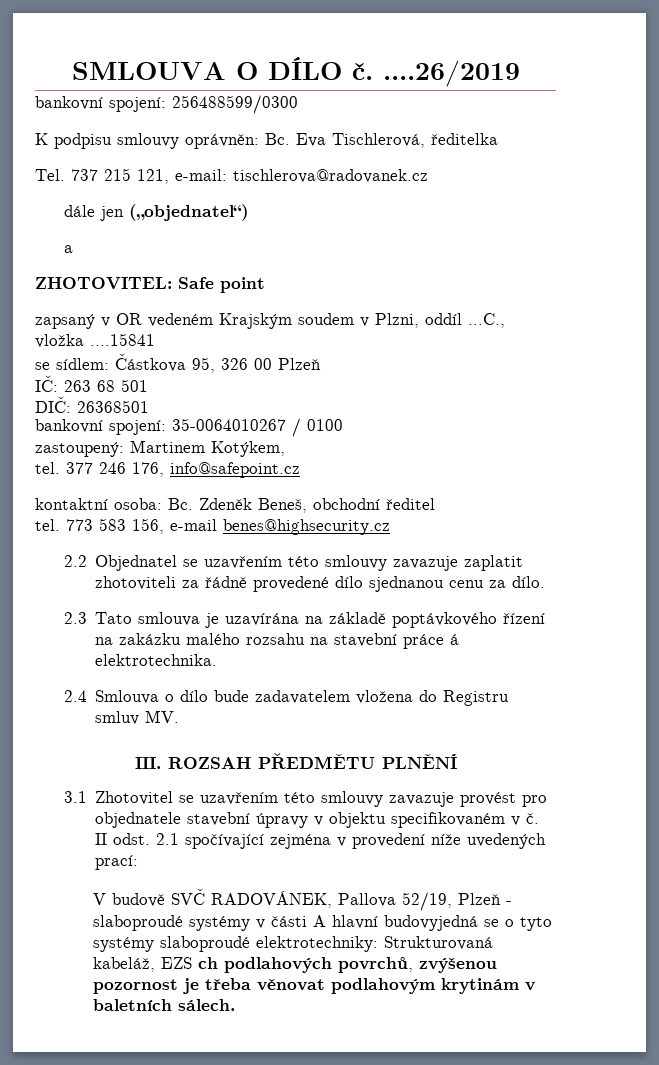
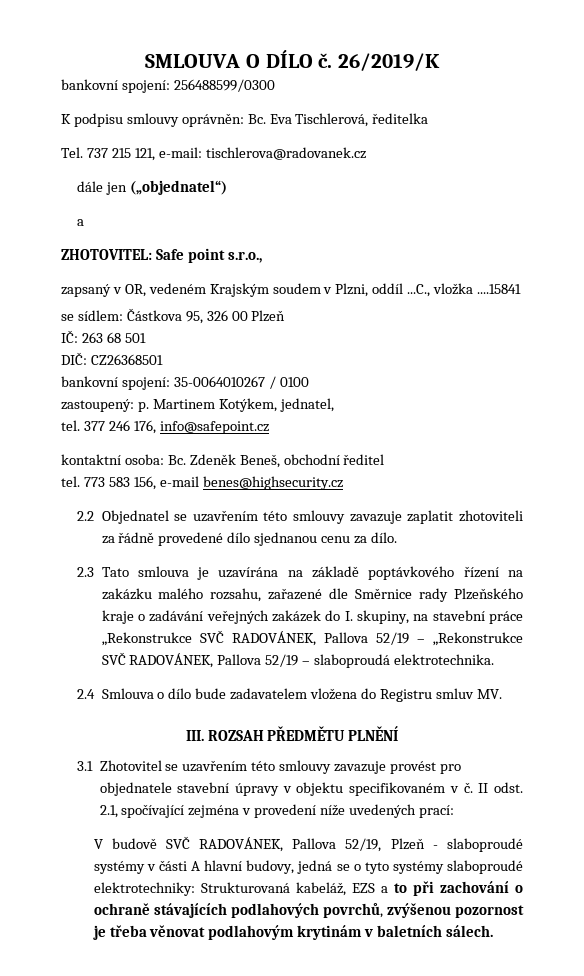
[382,60,520,87] ....26/2019 -> [337,53,440,71] 26/2019/K
(265, 285) none -> [227,251,262,263] s.r.o.,
[116,313,142,325] OR -> [124,284,146,297] OR,
[77,400,149,413] 26368501 -> [90,354,163,365] CZ26368501
(124, 449) none -> [137,402,149,412] p.
(285, 449) none -> [279,398,334,412] jednatel,
[246,633,460,649] rozsahu na stavební práce á -> [210,588,524,602] [101,610,524,624] [101,630,523,646] [101,652,391,668] rozsahu, zařazené dle Směrnice rady Plzeňského kraje o zadávání veřejných zakázek do I. skupiny, na stavební práce „Rekonstrukce SVČ RADOVÁNEK, Pallova 52/19 – „Rekonstrukce SVČ RADOVÁNEK, Pallova 52/19 – slaboproudá
[156,833,180,845] 2.1 -> [99,805,118,818] 2.1,
[383,915,478,931] budovyjedná -> [246,860,333,874] budovy, jedná
[197,957,218,969] ch -> [380,881,523,896] [93,903,227,918] a to při zachování o ochraně stávajících

